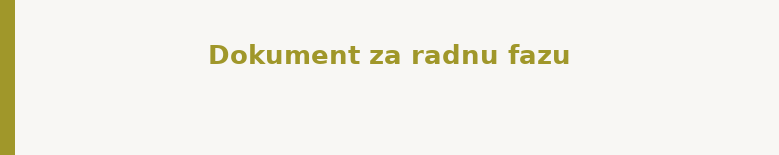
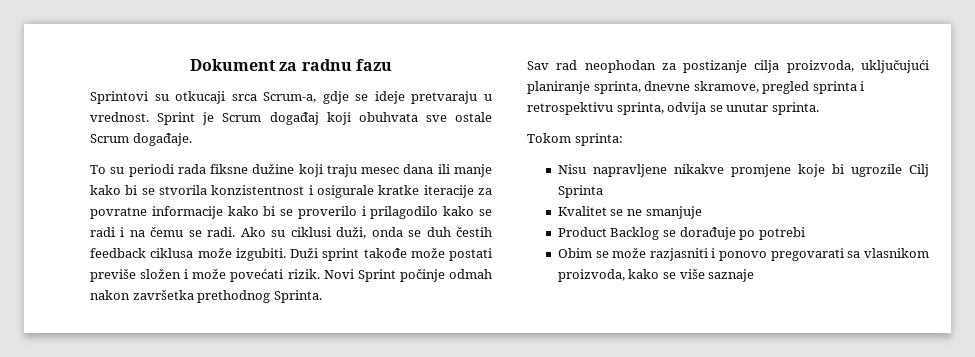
(571, 54) none -> [90,91,492,104] [90,112,492,125] [90,133,192,146] [90,164,492,177] [90,185,492,198] [90,206,492,219] [90,227,492,239] [90,248,492,261] [90,269,492,282] [90,290,322,303] [527,60,929,73] [527,81,865,94] [527,102,819,115] [527,133,623,146] [557,164,929,177] [557,185,603,198] [557,206,702,219] [557,227,805,240] [557,248,929,261] [557,269,755,282] // Sprintovi su otkucaji srca Scrum-a, gdje se ideje pretvaraju u vrednost. Sprint je Scrum događaj koji obuhvata sve ostale Scrum događaje. // To su periodi rada fiksne dužine koji traju mesec dana ili manje kako bi se stvorila konzistentnost i osigurale kratke iteracije za povratne informacije kako bi se proverilo i prilagodilo kako se radi i na čemu se radi. Ako su ciklusi duži, onda se duh čestih feedback ciklusa može izgubiti. Duži sprint takođe može postati previše složen i može povećati rizik. Novi Sprint počinje odmah nakon završetka prethodnog Sprinta. // Sav rad neophodan za postizanje cilja proizvoda, uključujući planiranje sprinta, dnevne skramove, pregled sprinta i retrospektivu sprinta, odvija se unutar sprinta. // Tokom sprinta: // Nisu napravljene nikakve promjene koje bi ugrozile Cilj Sprinta // Kvalitet se ne smanjuje // Product Backlog se dorađuje po potrebi // Obim se može razjasniti i ponovo pregovarati sa vlasnikom proizvoda, kako se više saznaje

